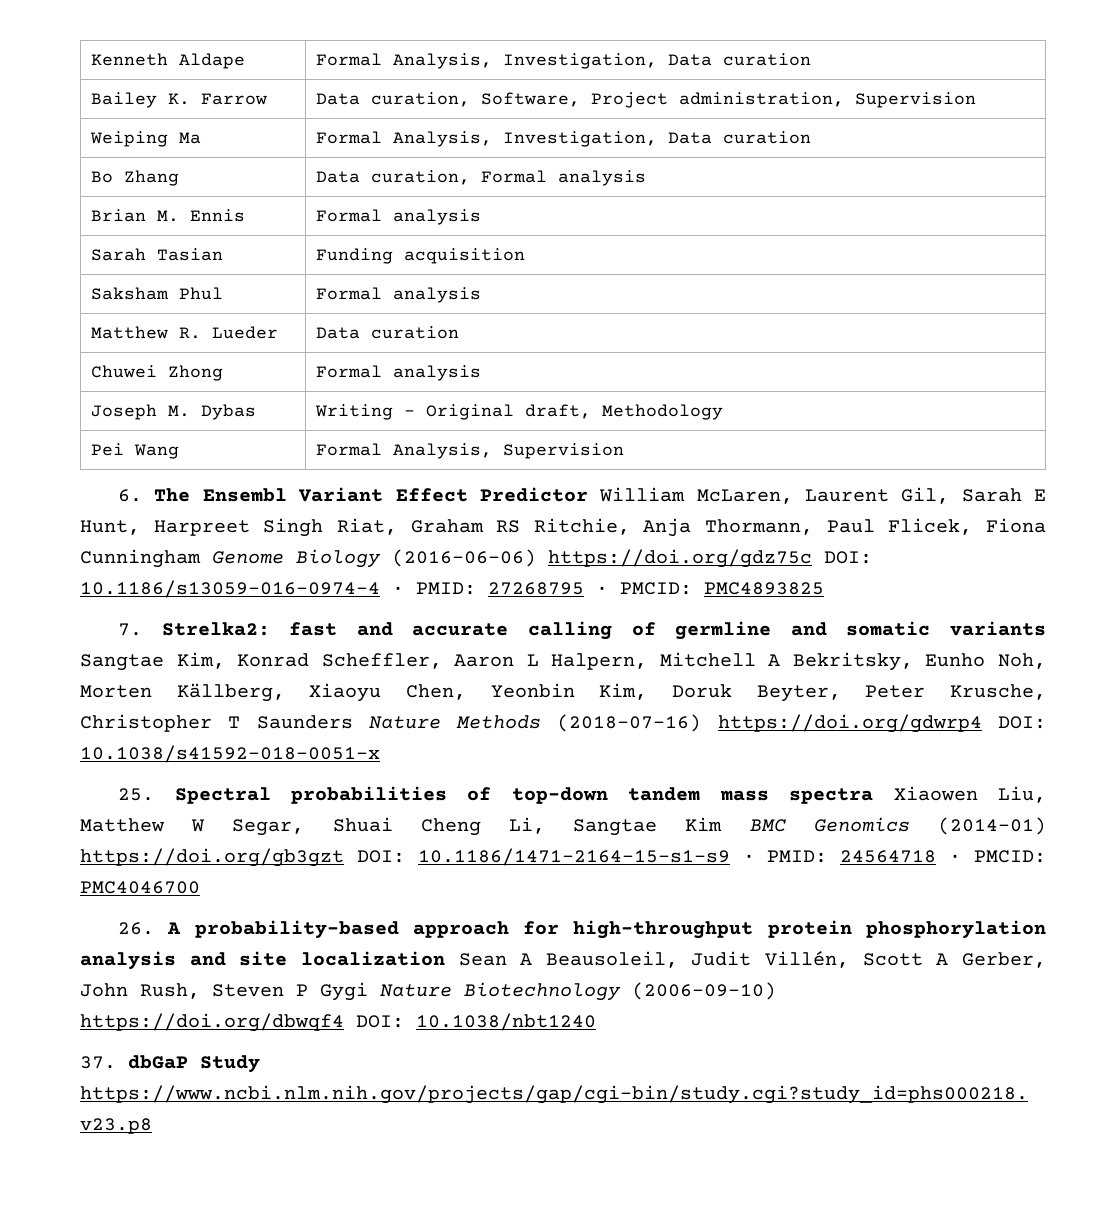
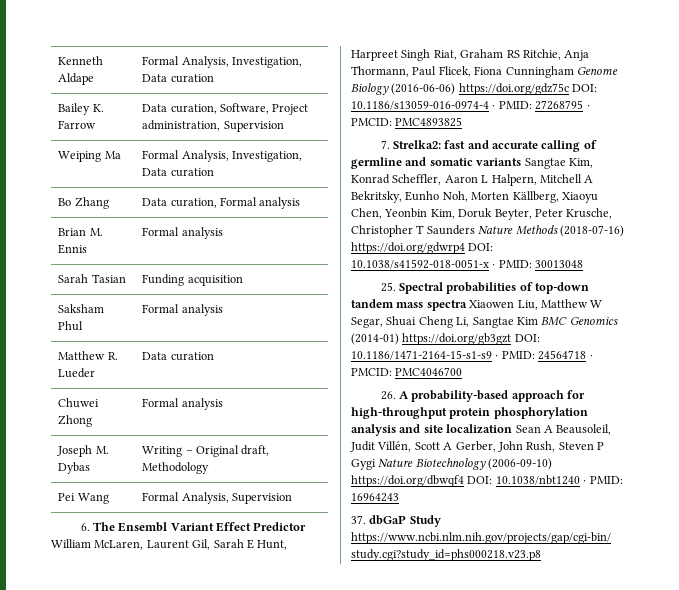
(380, 754) none -> [492,260,584,268] · PMID: 30013048
(596, 1022) none -> [583,476,623,484] [351,493,399,502] · PMID: 16964243

